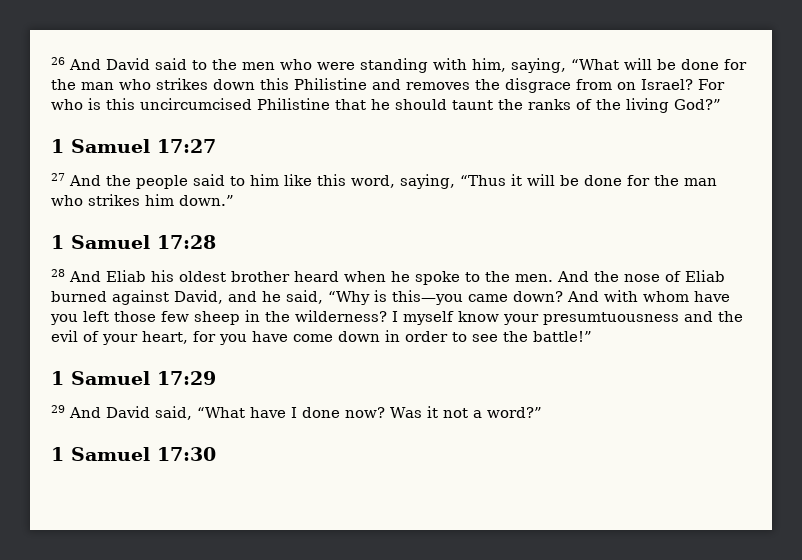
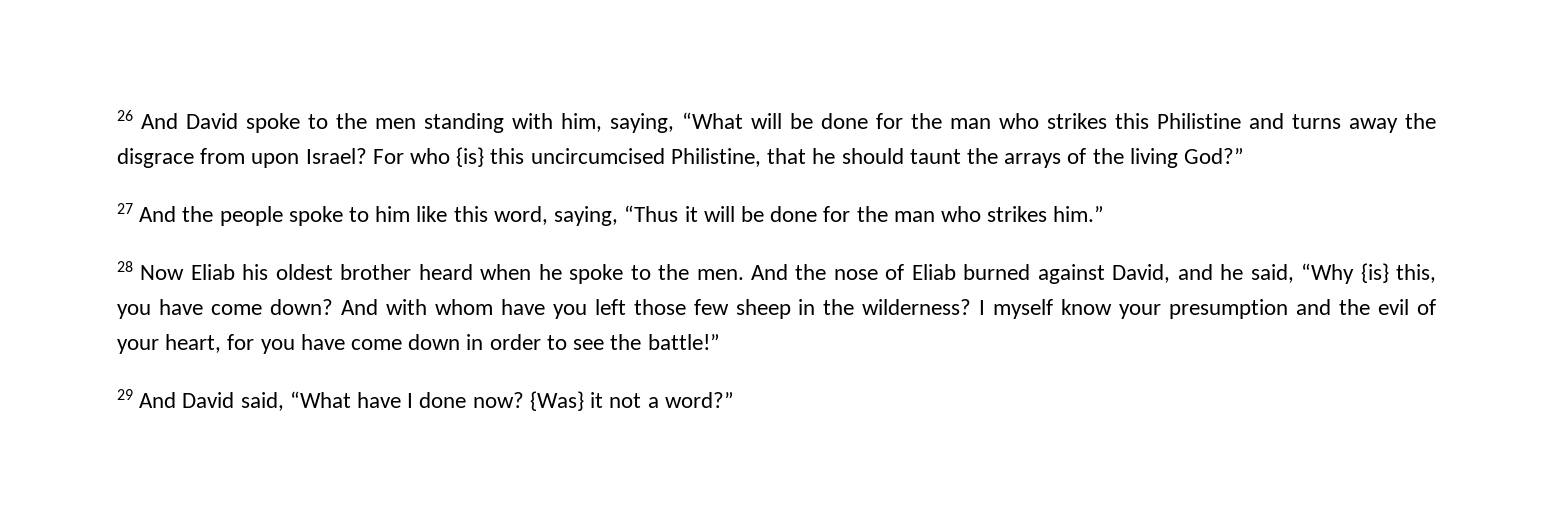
[155,58,187,70] said -> [246,113,300,133] spoke
[280,59,355,70] who were -> (416, 123) none
[213,79,255,90] down -> (1107, 121) none
[406,82,470,90] removes -> [1292,114,1398,133] turns away
[617,82,636,90] on -> [251,153,300,168] upon
[88,98,101,110] is -> [456,147,485,167] {is}
[257,98,330,110] Philistine -> [670,148,761,167] Philistine,
[528,99,571,110] ranks -> [1004,153,1062,168] arrays
[51,139,216,153] // 1 Samuel 17:27 -> (1244, 156) none
[193,174,225,186] said -> [288,206,343,226] spoke
[145,194,234,206] [51,235,216,249] him down.” // 1 Samuel 17:28 -> [1053,206,1105,222] him.”
[69,271,101,282] And -> [140,265,185,280] Now
[374,290,508,305] is this—you came -> [1360,263,1437,283] [117,299,262,319] {is} this, you have come
[543,312,679,325] presumtuousness -> [1169,299,1289,319] presumption
[51,371,216,385] // 1 Samuel 17:29 -> (720, 342) none
[390,407,422,418] Was -> [529,391,584,411] {Was}
[51,447,216,461] // 1 Samuel 17:30 -> (734, 400) none

